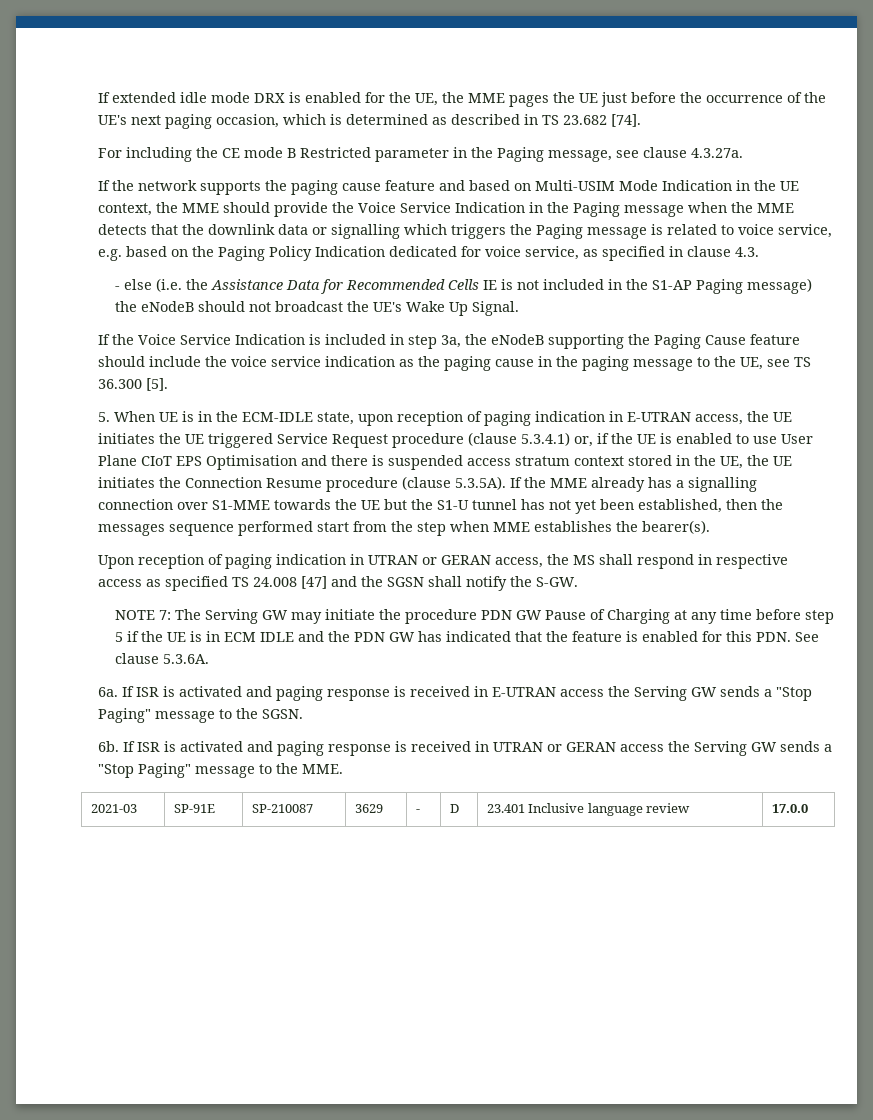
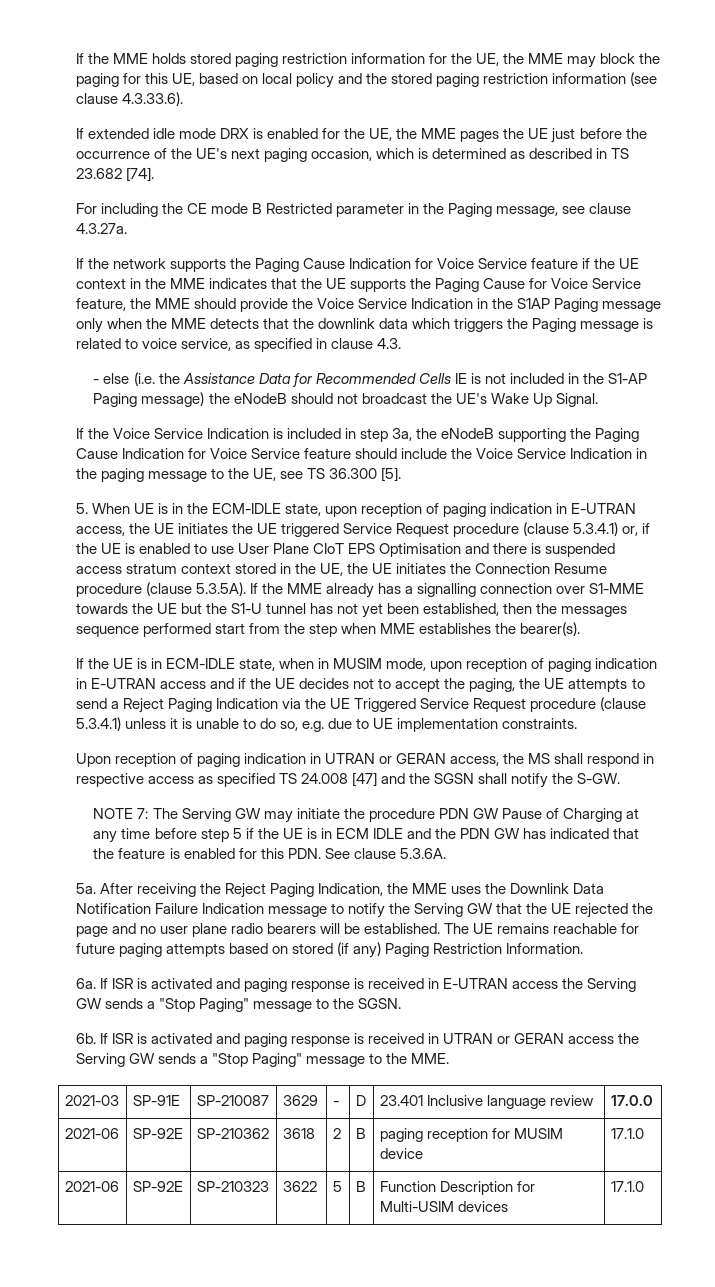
[97,92,110,103] If -> [75,53,661,68] [75,72,658,88] [75,92,183,106] [75,128,84,139] If the MME holds stored paging restriction information for the UE, the MME may block the paging for this UE, based on local policy and the stored paging restriction information (see clause 4.3.33.6). // If
[290,180,799,195] [97,203,152,216] paging cause feature and based on Multi-USIM Mode Indication in the UE context, -> [254,258,640,272] [75,278,642,292] [75,298,126,311] Paging Cause Indication for Voice Service feature if the UE context in the MME indicates that the UE supports the Paging Cause for Voice Service feature,
[572,202,684,217] Paging message -> [517,298,662,312] [75,318,103,333] S1AP Paging message only
[311,224,400,239] or signalling -> (409, 323) none
[97,246,579,261] e.g. based on the Paging Policy Indication dedicated for voice service, -> (231, 344) none
[749,334,800,345] [97,356,534,371] feature should include the voice service indication as the paging cause -> [121,448,633,459] Indication for Voice Service feature should include the Voice Service Indication
(710, 527) none -> [75,658,658,672] [75,678,645,692] [75,697,647,713] [75,717,578,732] // If the UE is in ECM-IDLE state, when in MUSIM mode, upon reception of paging indication in E-UTRAN access and if the UE decides not to accept the paging, the UE attempts to send a Reject Paging Indication via the UE Triggered Service Request procedure (clause 5.3.4.1) unless it is unable to do so, e.g. due to UE implementation constraints.
(209, 659) none -> [75,883,605,898] [75,903,654,918] [75,923,640,937] [75,942,584,958] // 5a. After receiving the Reject Paging Indication, the MME uses the Downlink Data Notification Failure Indication message to notify the Serving GW that the UE rejected the page and no user plane radio bearers will be established. The UE remains reachable for future paging attempts based on stored (if any) Paging Restriction Information.
(808, 808) none -> [64,1128,119,1139] [132,1128,183,1139] [196,1128,269,1139] [282,1128,315,1139] [332,1128,341,1139] [355,1128,366,1139] [379,1128,563,1142] [379,1148,423,1159] [610,1128,644,1139] [64,1181,119,1192] [132,1181,183,1192] [196,1181,269,1192] [282,1181,317,1192] [332,1181,342,1192] [355,1181,366,1192] [379,1181,535,1195] [379,1201,508,1212] [610,1181,644,1192] // 2021-06 | SP-92E | SP-210362 | 3618 | 2 | B | paging reception for MUSIM device | 17.1.0 // 2021-06 | SP-92E | SP-210323 | 3622 | 5 | B | Function Description for Multi-USIM devices | 17.1.0

